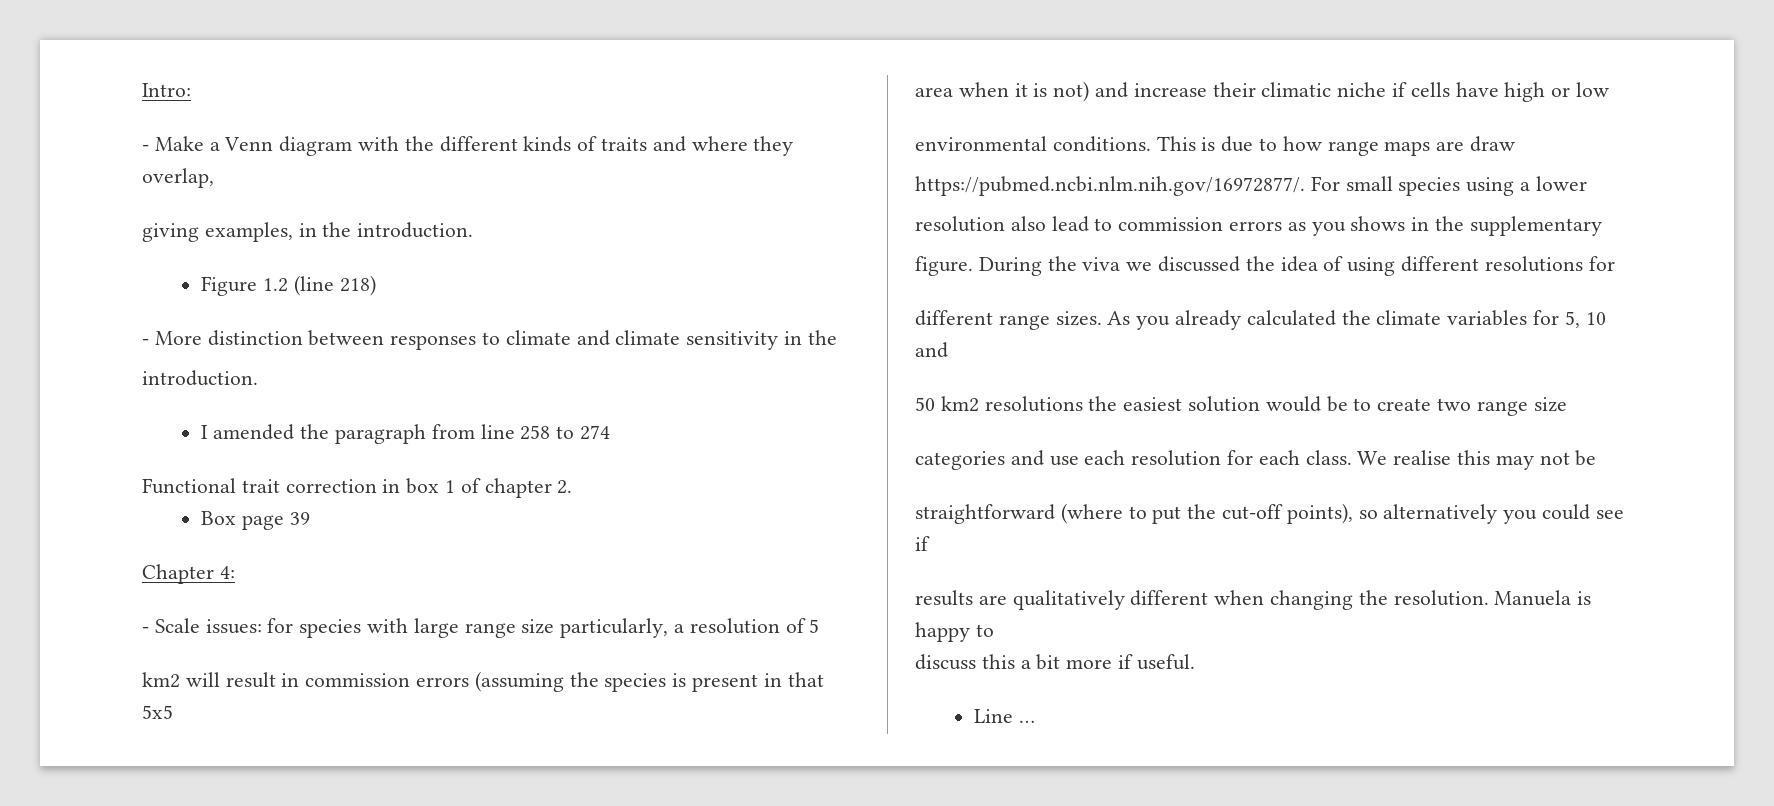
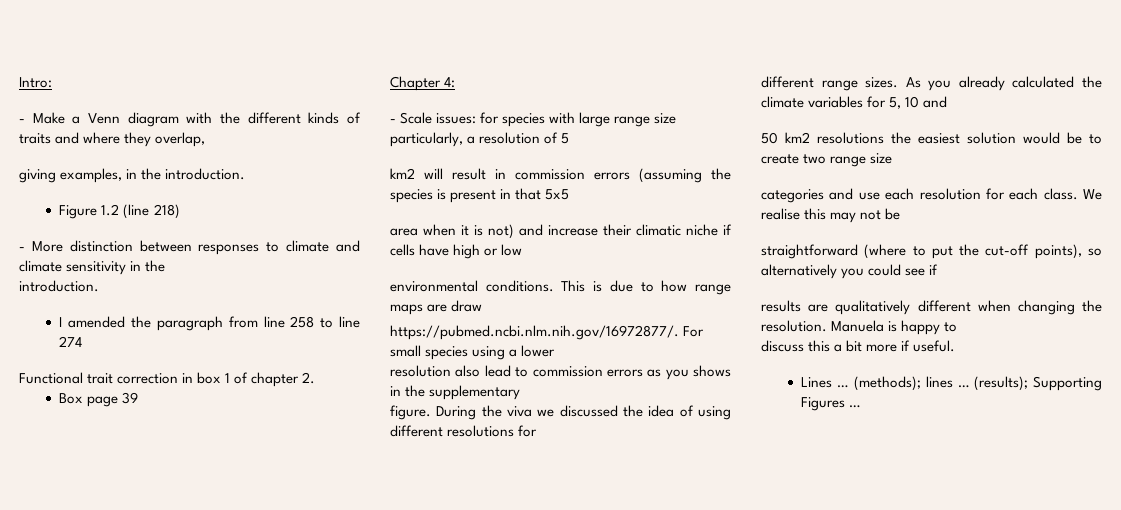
(575, 432) none -> [339,316,360,328] line
[974,709,1014,723] Line -> [801,376,1102,391] [801,397,846,411] Lines … (methods); lines … (results); Supporting Figures

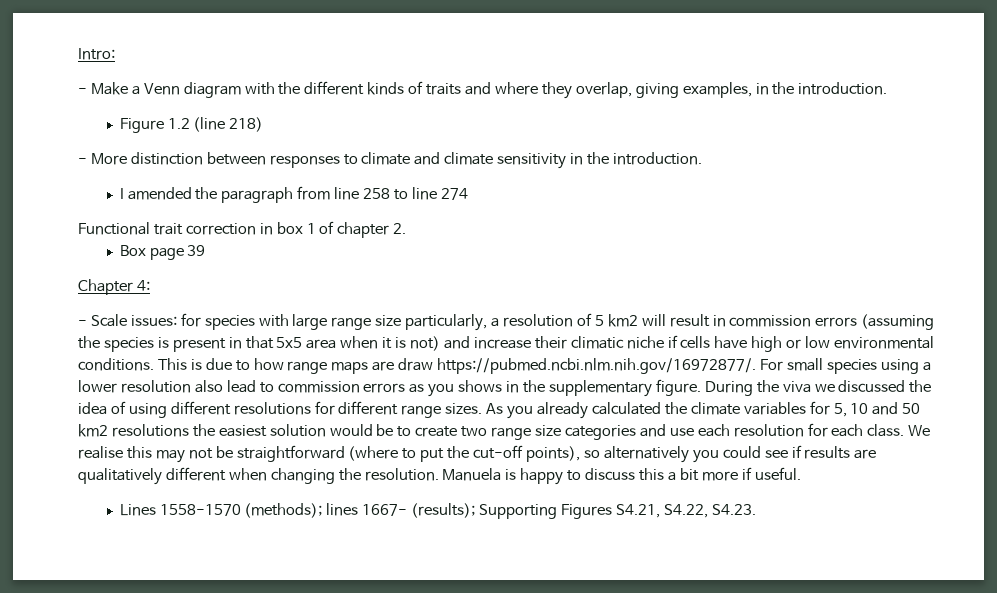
(206, 139) // -> (632, 90) none
(166, 266) // -> (610, 158) none
(570, 138) // -> (604, 320) none
(570, 194) // -> (303, 342) none
(523, 250) // -> (831, 342) none
(483, 306) // -> (434, 364) none
(556, 351) // -> (117, 386) none
(521, 392) // -> (652, 388) none
(538, 431) // -> (335, 408) none
(948, 102) // -> (899, 408) none
(893, 158) // -> (562, 430) none
(901, 214) // -> (233, 452) none
(939, 269) // -> (802, 451) none
(958, 327) // -> (582, 475) none
[837,385,849,388] … -> [159,504,241,516] 1558-1570
[957,385,969,388] … -> [362,504,408,516] 1667-
[849,405,861,408] … -> [615,504,756,518] S4.21, S4.22, S4.23.

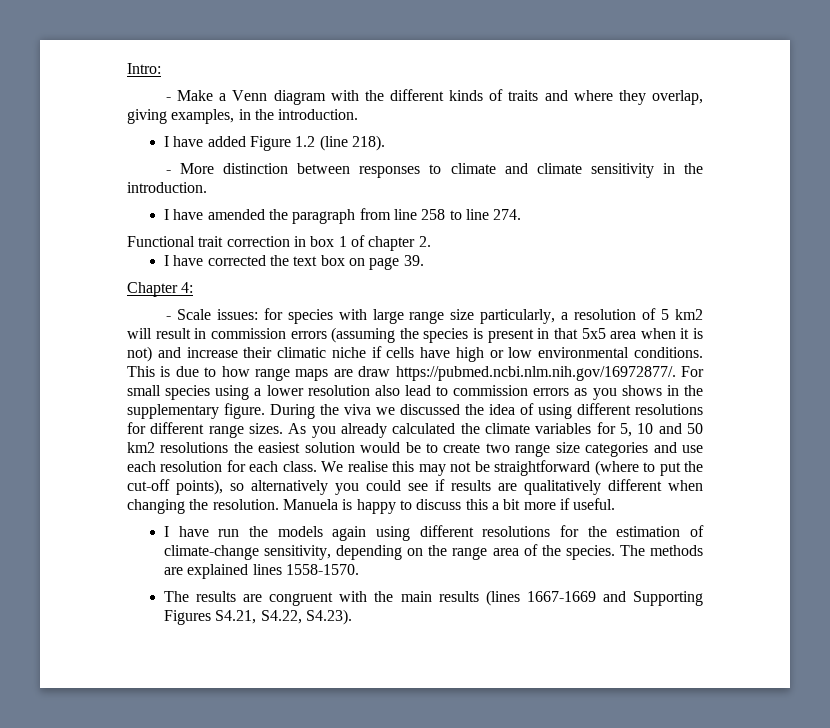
(888, 88) none -> [164,136,246,147] I have added
[229,117,264,132] 218) -> [351,135,385,151] 218).
(124, 193) none -> [173,209,204,220] have
[440,188,468,200] 274 -> [493,209,522,220] 274.
[119,245,206,260] Box page 39 -> [164,255,424,270] I have corrected the text box on page 39.
[119,503,476,518] Lines 1558-1570 (methods); lines 1667- (results); -> [164,525,704,541] [164,544,704,560] [164,564,359,579] [164,590,626,606] I have run the models again using different resolutions for the estimation of climate-change sensitivity, depending on the range area of the species. The methods are explained lines 1558-1570. // The results are congruent with the main results (lines 1667-1669 and
[711,504,756,515] S4.23. -> [305,609,352,625] S4.23).

